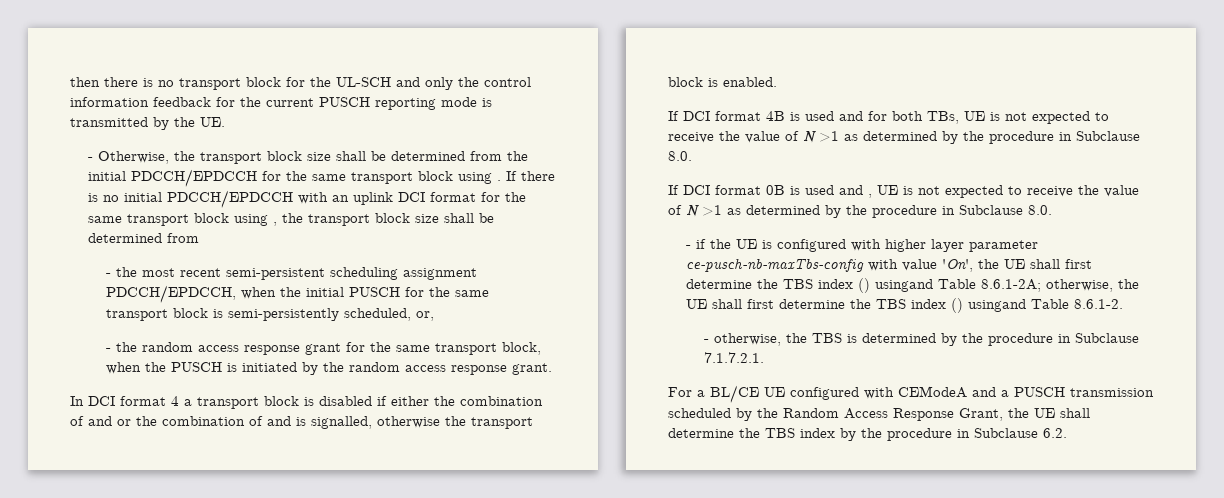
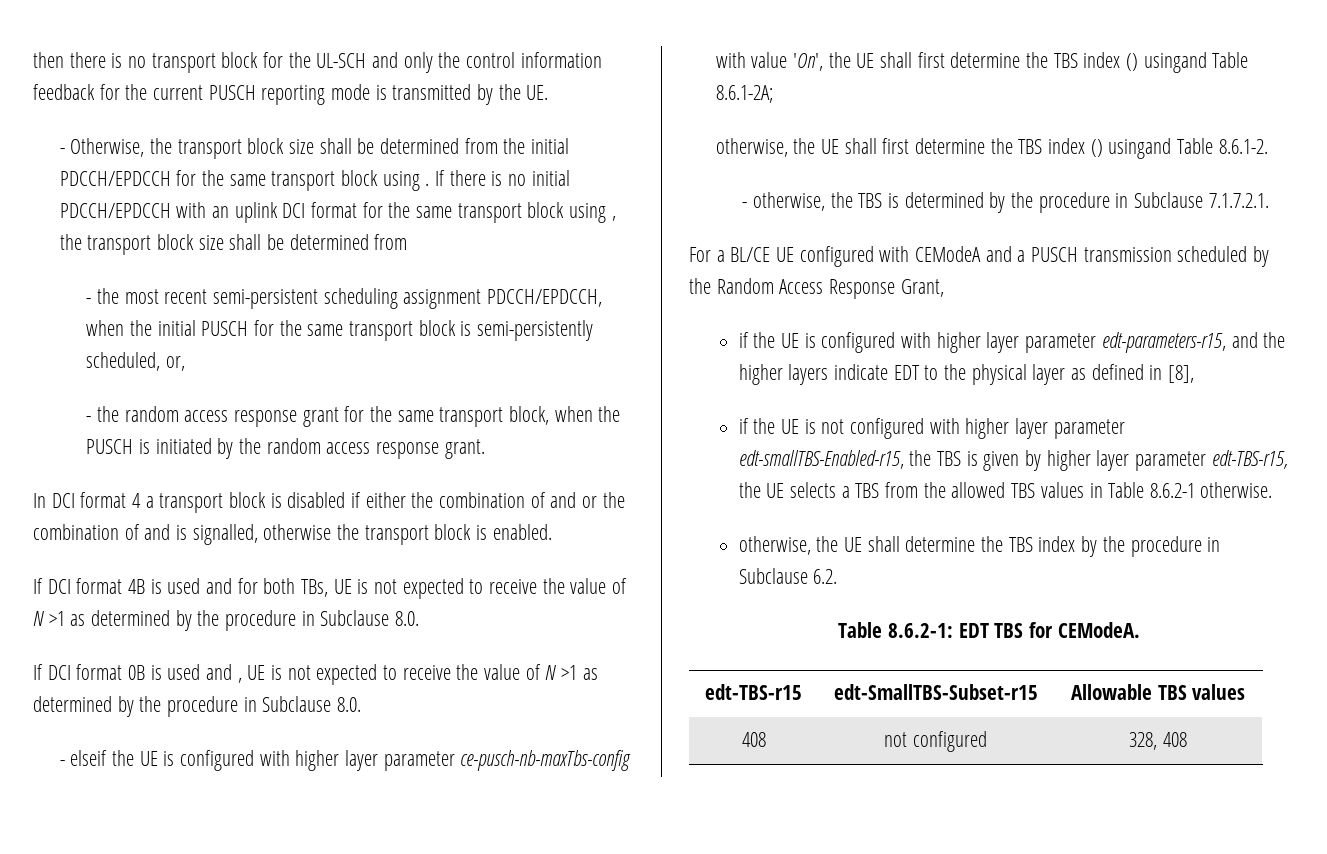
[696,239,707,249] if -> [70,750,108,766] elseif
(1042, 285) none -> (773, 94) //
(1003, 414) none -> [738,332,1286,353] [738,364,1195,385] [738,418,1125,439] [738,450,1288,471] [738,482,1273,498] [738,536,811,555] // if the UE is configured with higher layer parameter edt-parameters-r15, and the higher layers indicate EDT to the physical layer as defined in [8], // if the UE is not configured with higher layer parameter edt-smallTBS-Enabled-r15, the TBS is given by higher layer parameter edt-TBS-r15, the UE selects a TBS from the allowed TBS values in Table 8.6.2-1 otherwise. // otherwise,
(1067, 433) none -> [838,622,1140,638] [705,684,803,700] [833,684,1038,700] [1070,684,1246,700] [741,732,766,747] [884,731,987,752] [1129,732,1187,750] // Table 8.6.2-1: EDT TBS for CEModeA. // edt-TBS-r15 | edt-SmallTBS-Subset-r15 | Allowable TBS values // 408 | not configured | 328, 408

